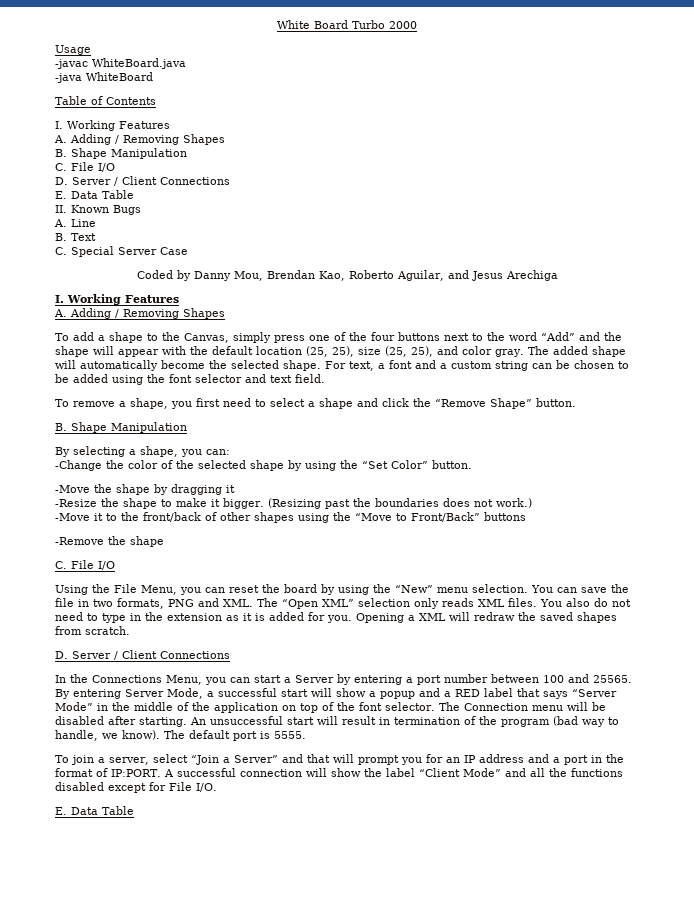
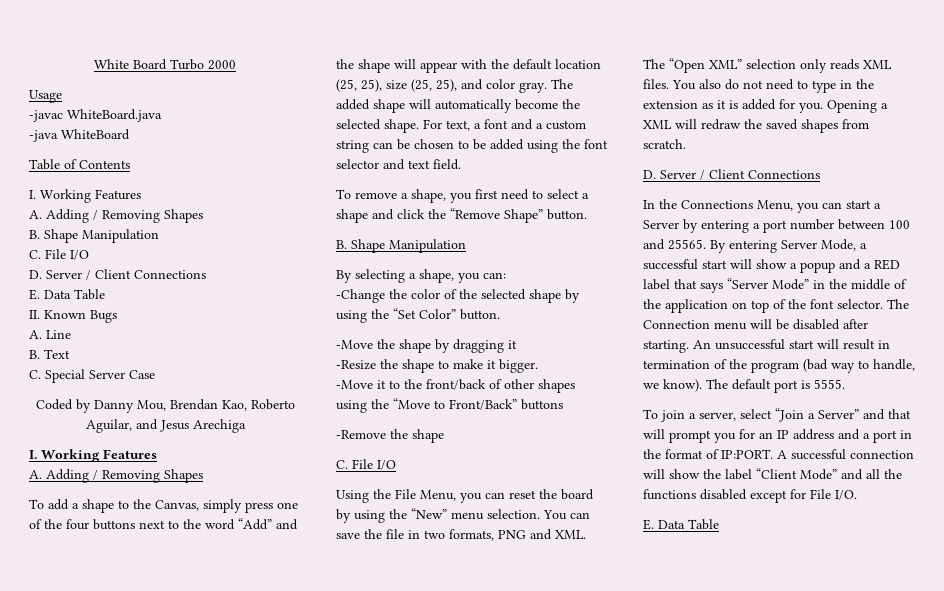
[267,498,532,509] (Resizing past the boundaries does not work.) -> (538, 366) none

